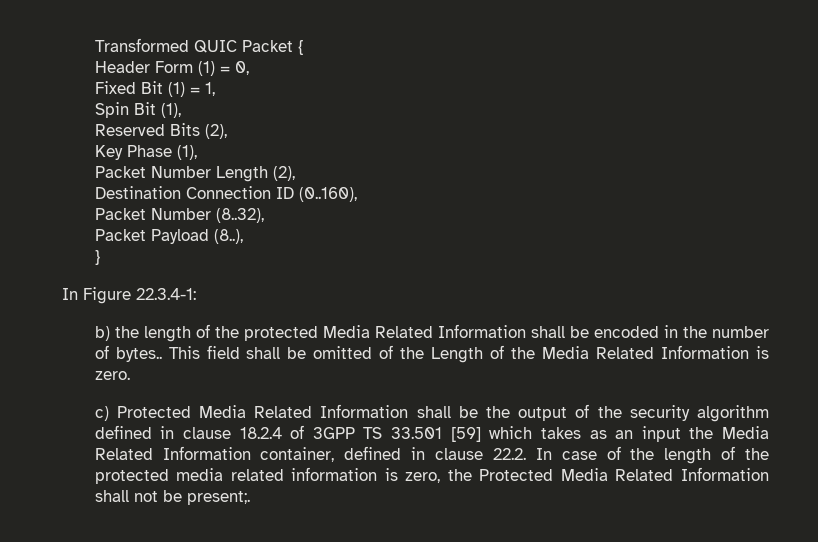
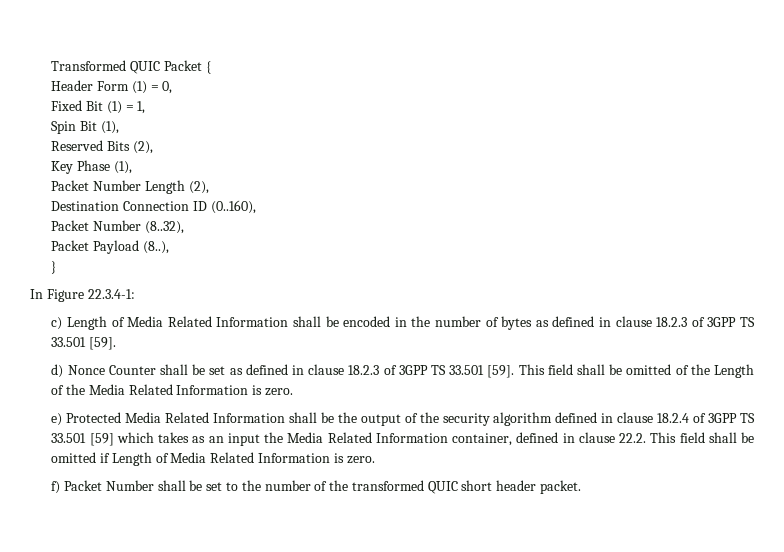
[94,324,318,342] b) the length of the protected -> [51,316,125,330] c) Length of
[115,347,162,362] bytes.. -> [501,316,755,330] [51,337,117,350] [51,364,515,378] bytes as defined in clause 18.2.3 of 3GPP TS 33.501 [59]. // d) Nonce Counter shall be set as defined in clause 18.2.3 of 3GPP TS 33.501 [59].
[94,406,109,421] c) -> [51,413,63,426] e)
[535,446,770,464] [94,467,769,484] [94,490,250,505] In case of the length of the protected media related information is zero, the Protected Media Related Information shall not be present;. -> [650,432,754,443] [51,452,375,466] [51,480,582,494] This field shall be omitted if Length of Media Related Information is zero. // f) Packet Number shall be set to the number of the transformed QUIC short header packet.

